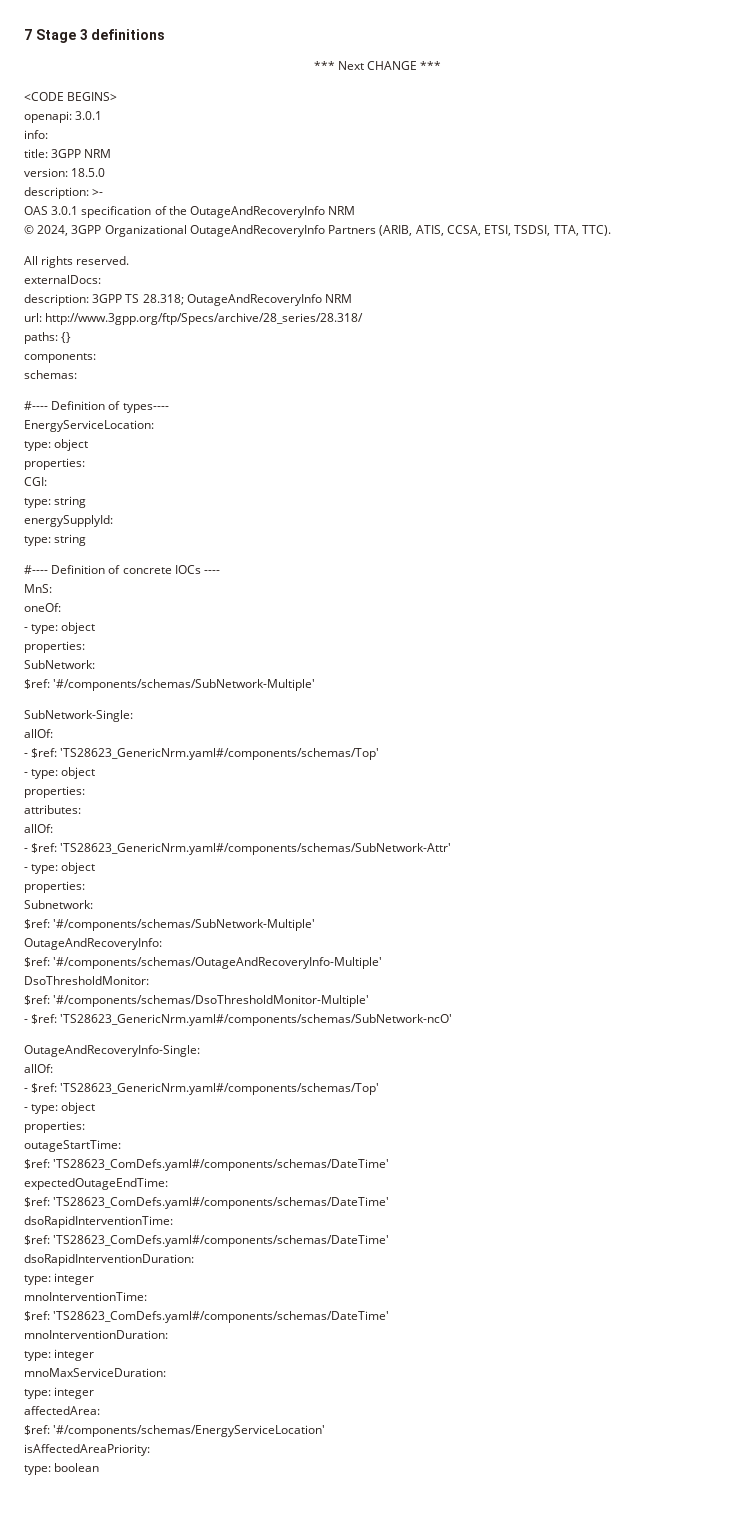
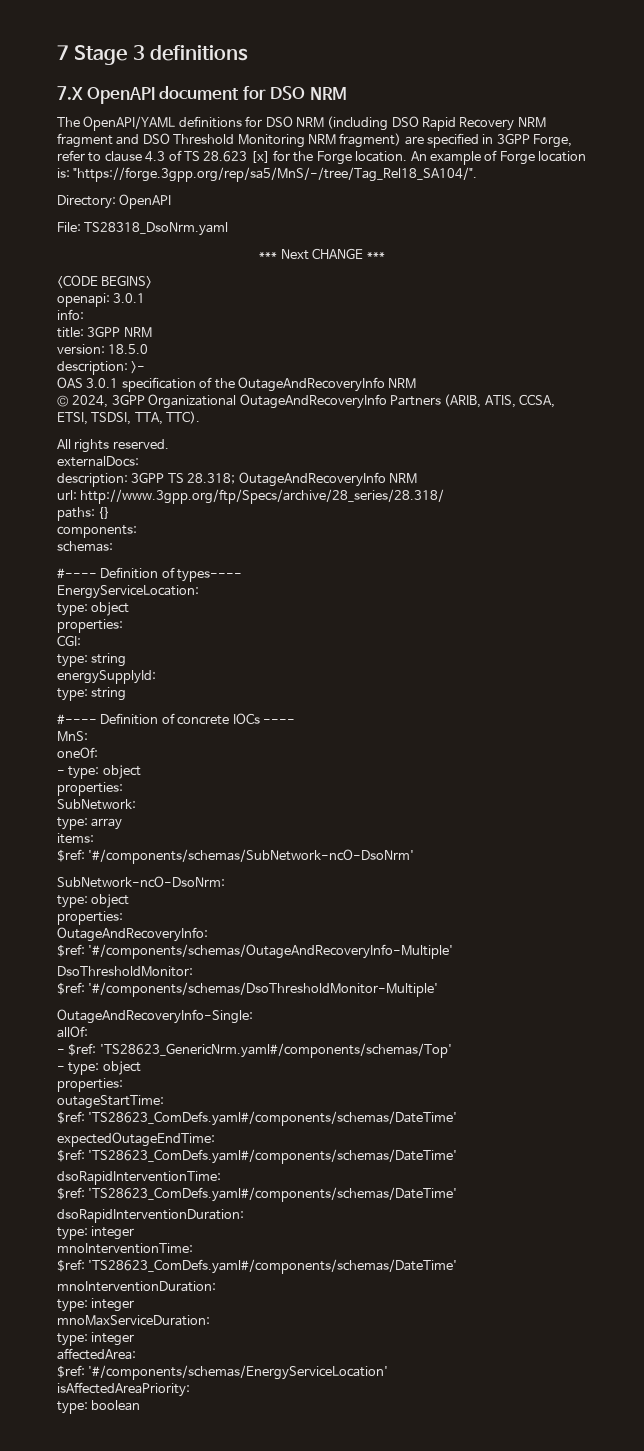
(166, 34) none -> [57,86,347,104] [57,116,546,131] [57,133,573,148] [57,150,586,165] [57,167,478,182] [57,194,172,209] [57,222,229,236] // 7.X OpenAPI document for DSO NRM // The OpenAPI/YAML definitions for DSO NRM (including DSO Rapid Recovery NRM fragment and DSO Threshold Monitoring NRM fragment) are specified in 3GPP Forge, refer to clause 4.3 of TS 28.623 [x] for the Forge location. An example of Forge location is: "https://forge.3gpp.org/rep/sa5/MnS/-/tree/Tag_Rel18_SA104/". // Directory: OpenAPI // File: TS28318_DsoNrm.yaml
[24,679,316,691] [24,710,133,722] [24,729,53,738] [24,748,380,760] [24,767,96,779] [24,786,85,798] [24,805,81,814] [24,824,53,833] [24,843,452,855] [24,862,96,874] [24,881,85,893] [24,900,93,909] [24,919,316,931] $ref: '#/components/schemas/SubNetwork-Multiple' // SubNetwork-Single: // allOf: // - $ref: 'TS28623_GenericNrm.yaml#/components/schemas/Top' // - type: object // properties: // attributes: // allOf: // - $ref: 'TS28623_GenericNrm.yaml#/components/schemas/SubNetwork-Attr' // - type: object // properties: // Subnetwork: // $ref: '#/components/schemas/SubNetwork-Multiple' -> [57,817,123,830] [57,833,94,844] [57,849,415,864] [57,876,225,888] [57,894,130,908] [57,911,123,925] type: array // items: // $ref: '#/components/schemas/SubNetwork-ncO-DsoNrm' // SubNetwork-ncO-DsoNrm: // type: object // properties:
[24,1014,453,1026] // - $ref: 'TS28623_GenericNrm.yaml#/components/schemas/SubNetwork-ncO' -> (439, 989) none

